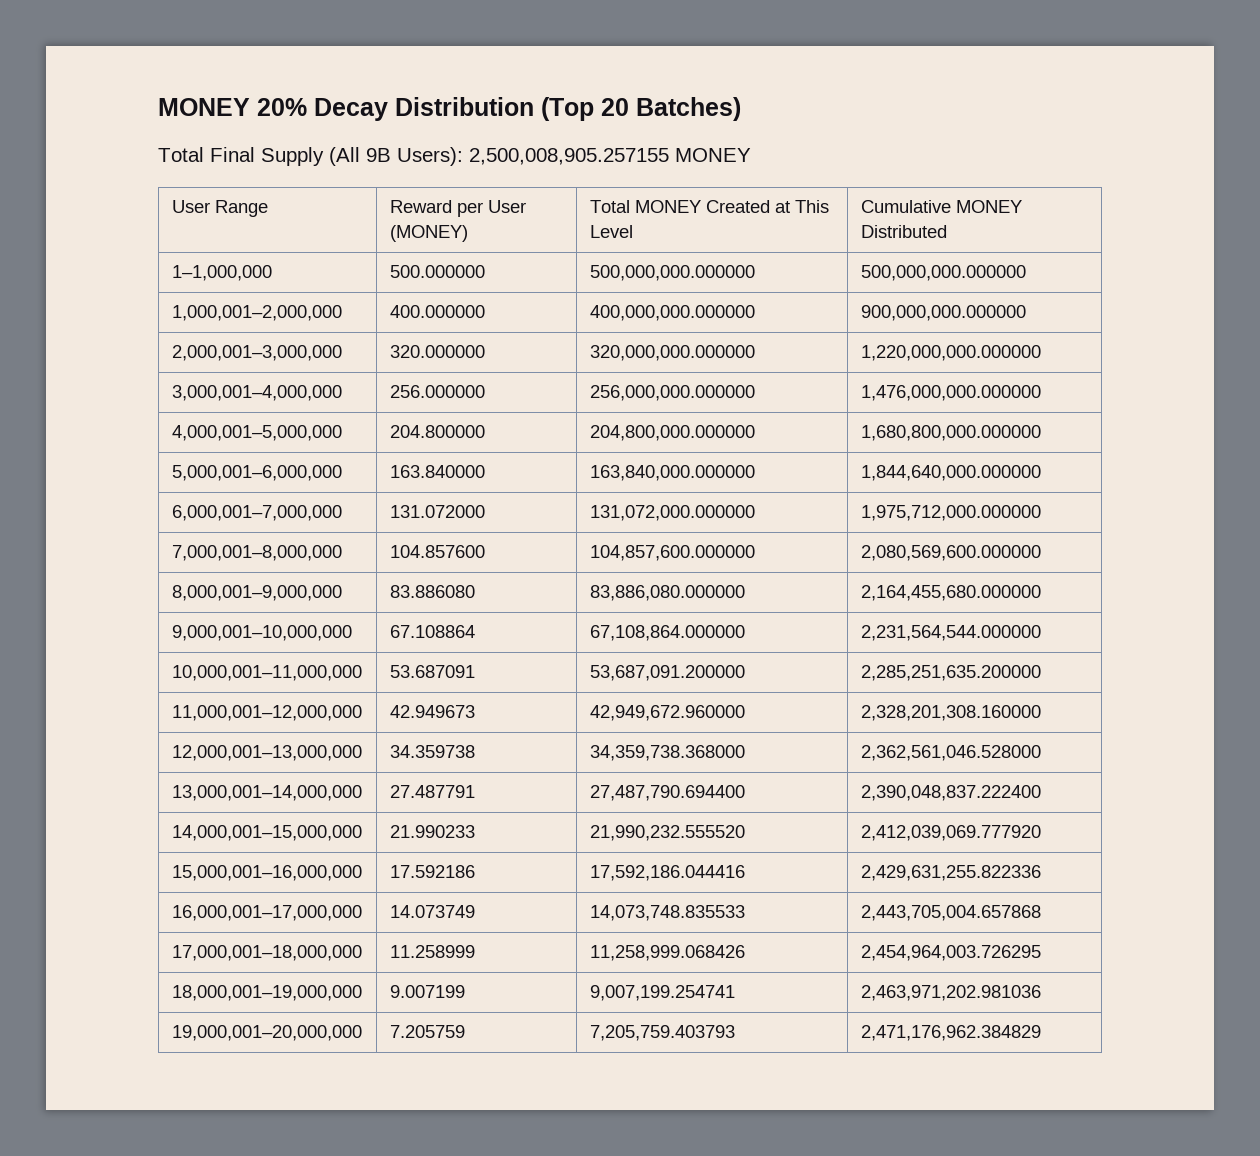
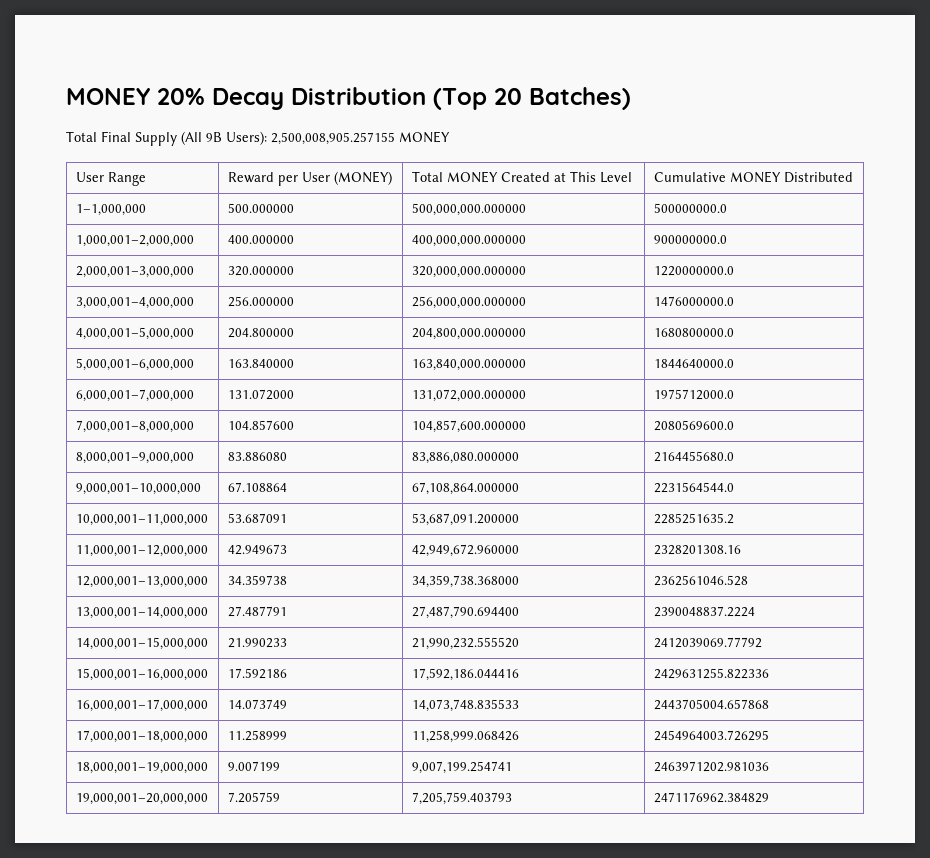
[860,265,1026,281] 500,000,000.000000 -> [653,203,727,213] 500000000.0
[860,305,1026,321] 900,000,000.000000 -> [653,235,727,244] 900000000.0
[860,345,1041,361] 1,220,000,000.000000 -> [653,266,734,276] 1220000000.0
[860,385,1041,401] 1,476,000,000.000000 -> [653,296,734,306] 1476000000.0
[860,425,1041,441] 1,680,800,000.000000 -> [653,328,734,337] 1680800000.0
[860,465,1041,481] 1,844,640,000.000000 -> [653,359,734,368] 1844640000.0
[860,505,1041,521] 1,975,712,000.000000 -> [653,389,734,400] 1975712000.0
[860,545,1041,561] 2,080,569,600.000000 -> [653,420,734,431] 2080569600.0
[860,585,1041,601] 2,164,455,680.000000 -> [653,451,734,462] 2164455680.0
[860,625,1041,641] 2,231,564,544.000000 -> [653,482,734,493] 2231564544.0
[860,665,1041,681] 2,285,251,635.200000 -> [653,513,734,524] 2285251635.2
[860,705,1041,721] 2,328,201,308.160000 -> [653,545,741,555] 2328201308.16
[860,745,1041,761] 2,362,561,046.528000 -> [653,575,748,586] 2362561046.528
[860,785,1041,801] 2,390,048,837.222400 -> [653,606,755,617] 2390048837.2224
[860,825,1041,841] 2,412,039,069.777920 -> [653,637,762,648] 2412039069.77792
[860,865,1041,881] 2,429,631,255.822336 -> [653,668,769,679] 2429631255.822336
[860,905,1041,921] 2,443,705,004.657868 -> [653,699,769,710] 2443705004.657868
[860,945,1041,961] 2,454,964,003.726295 -> [653,730,769,741] 2454964003.726295
[860,985,1041,1001] 2,463,971,202.981036 -> [653,761,769,772] 2463971202.981036
[860,1025,1041,1041] 2,471,176,962.384829 -> [653,792,769,803] 2471176962.384829

